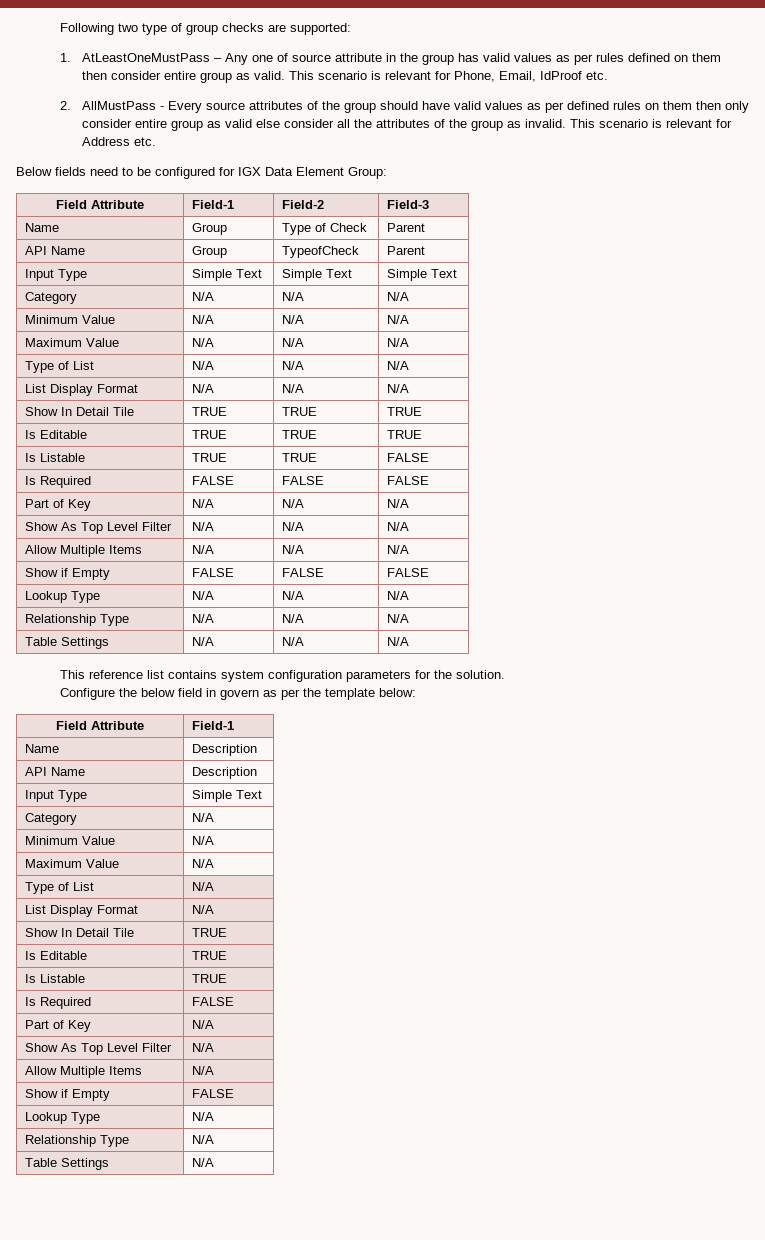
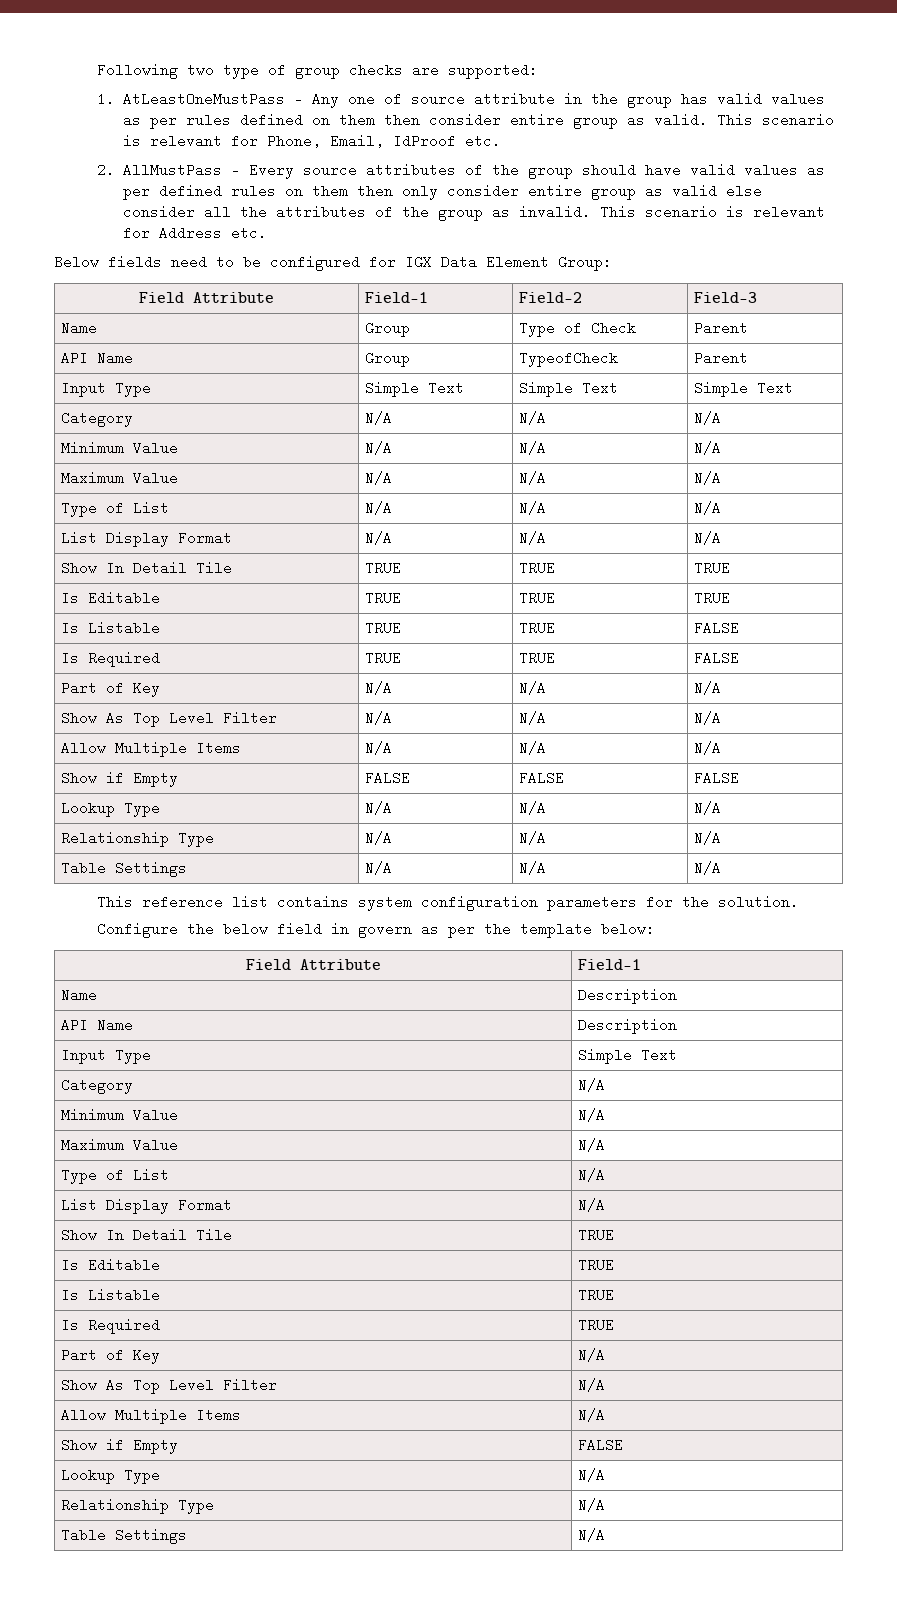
[192,476,235,485] [282,476,325,485] FALSE | FALSE -> [364,651,401,665] [518,651,555,665] TRUE | TRUE
[192,997,235,1006] FALSE -> [577,1318,614,1332] TRUE

